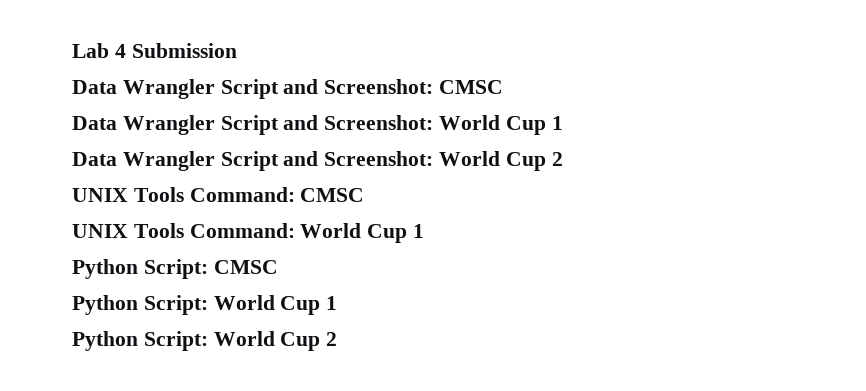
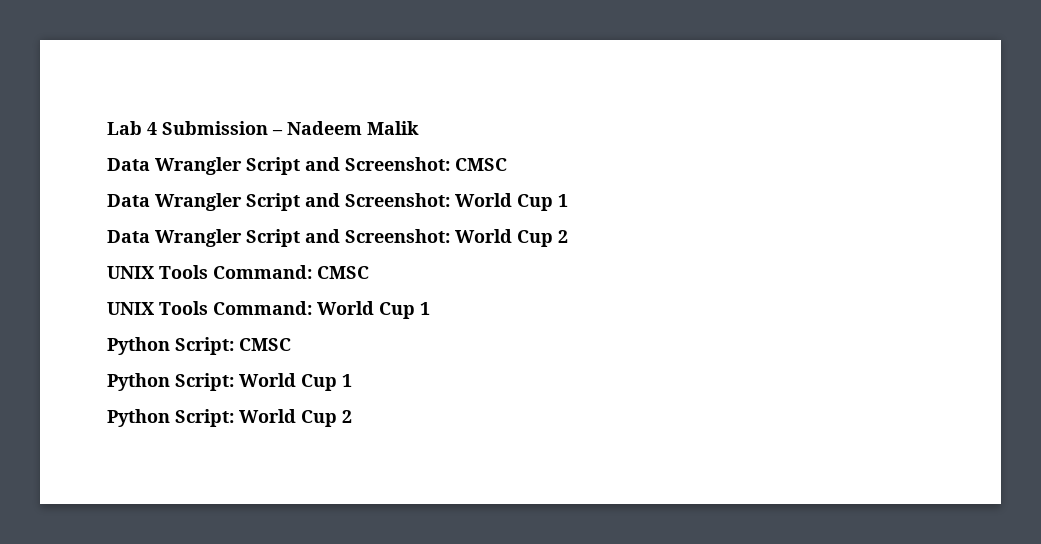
(237, 50) none -> [272,121,419,135] – Nadeem Malik

